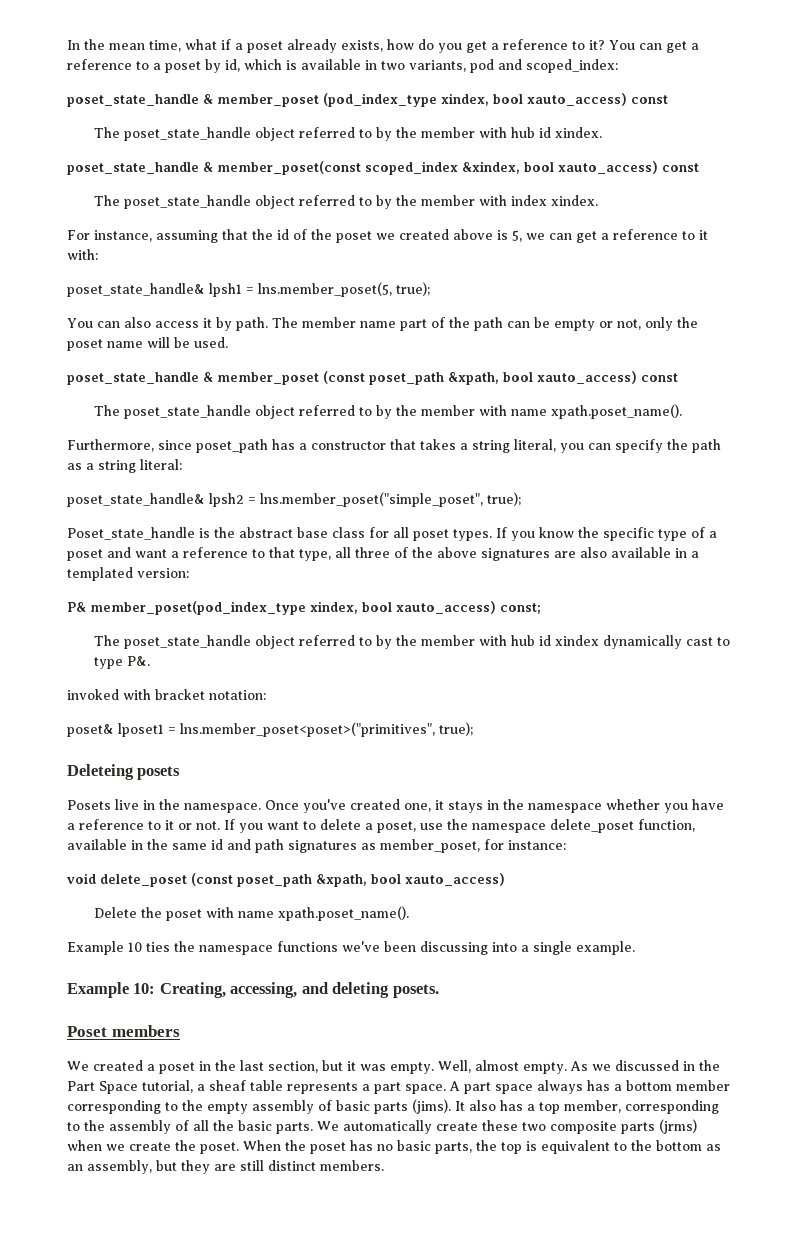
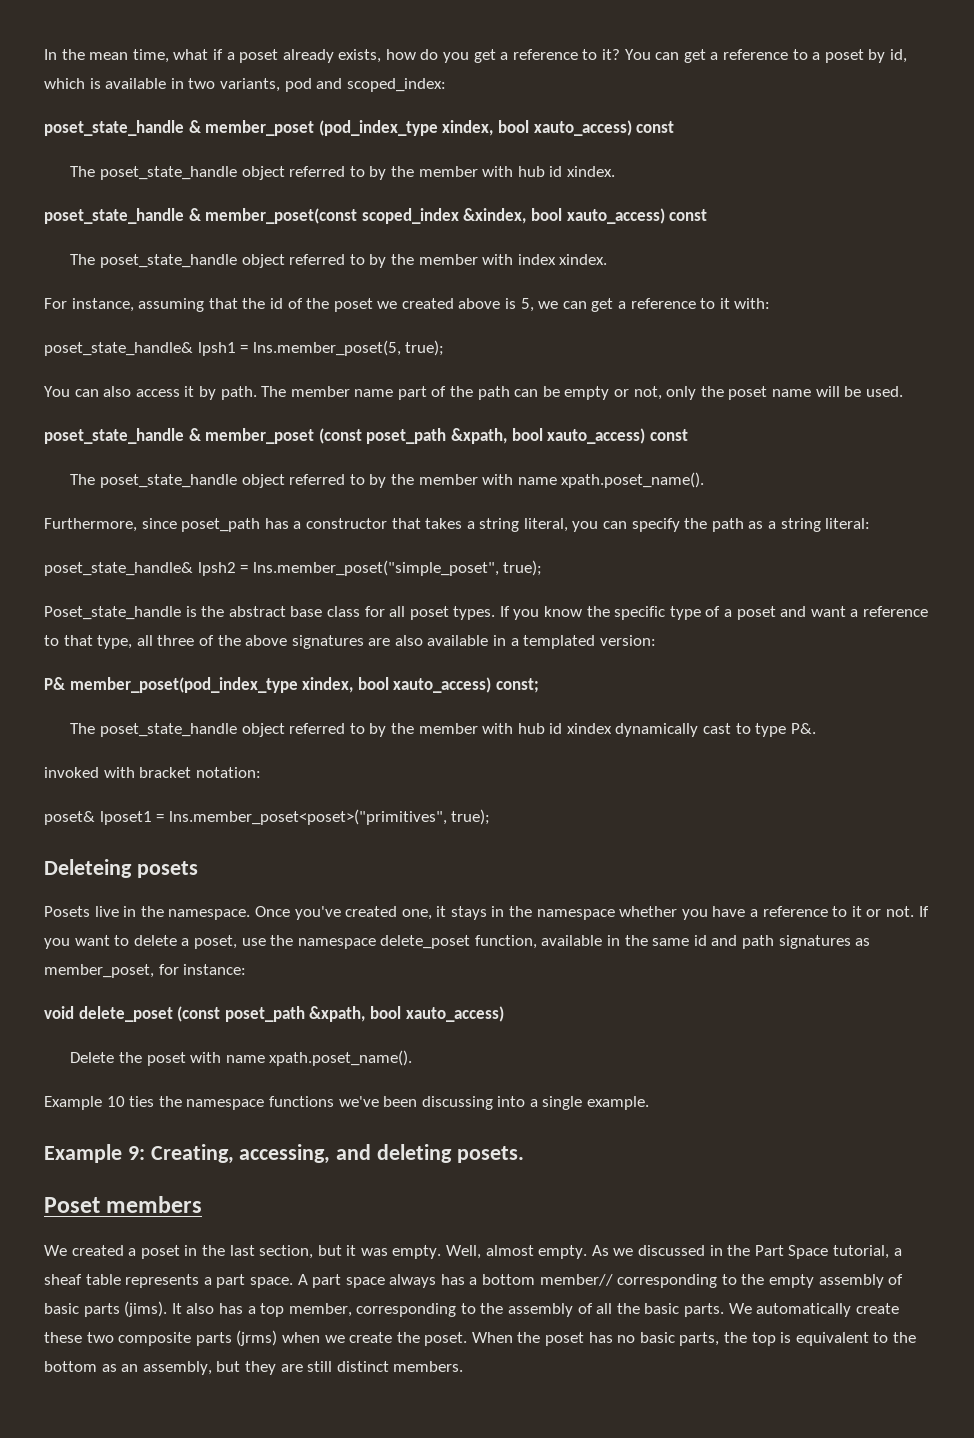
[133,983,156,994] 10: -> [127,1146,145,1160] 9:
[676,1080,730,1091] member -> [539,1274,613,1286] member//

